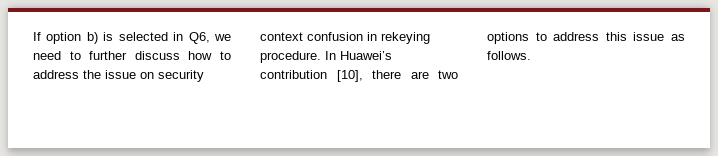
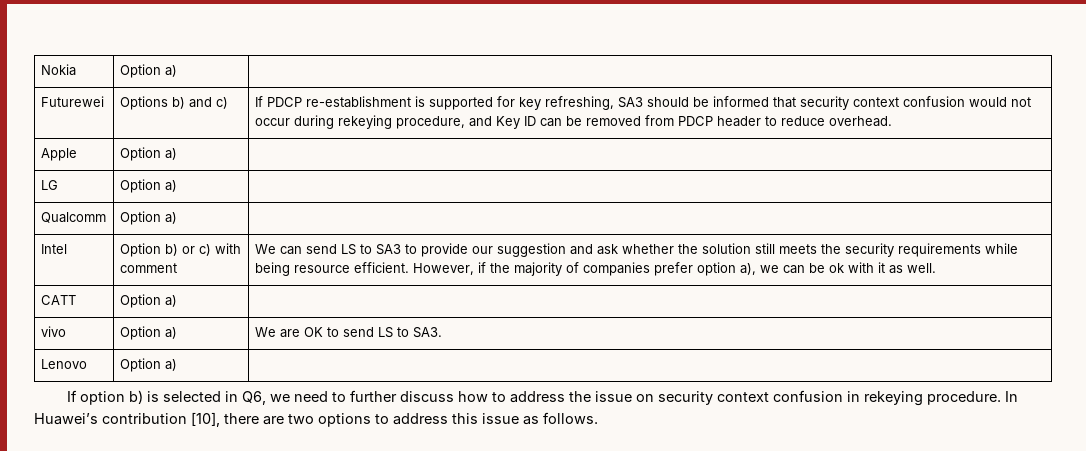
(33, 36) none -> [40,64,76,76] [119,64,177,78] [40,96,104,107] [119,96,228,110] [254,96,1031,110] [254,115,892,129] [40,148,77,161] [119,147,177,161] [40,180,58,190] [119,179,177,193] [40,212,106,223] [119,211,177,225] [40,244,67,254] [119,243,241,257] [119,263,177,273] [254,243,1018,257] [254,262,936,276] [40,295,76,305] [119,294,177,308] [40,326,66,337] [119,326,177,340] [254,327,442,338] [40,359,87,369] [119,358,177,372] Nokia | Option a) | // Futurewei | Options b) and c) | If PDCP re-establishment is supported for key refreshing, SA3 should be informed that security context confusion would not occur during rekeying procedure, and Key ID can be removed from PDCP header to reduce overhead. // Apple | Option a) | // LG | Option a) | // Qualcomm | Option a) | // Intel | Option b) or c) with comment | We can send LS to SA3 to provide our suggestion and ask whether the solution still meets the security requirements while being resource efficient. However, if the majority of companies prefer option a), we can be ok with it as well. // CATT | Option a) | // vivo | Option a) | We are OK to send LS to SA3. // Lenovo | Option a) | //

